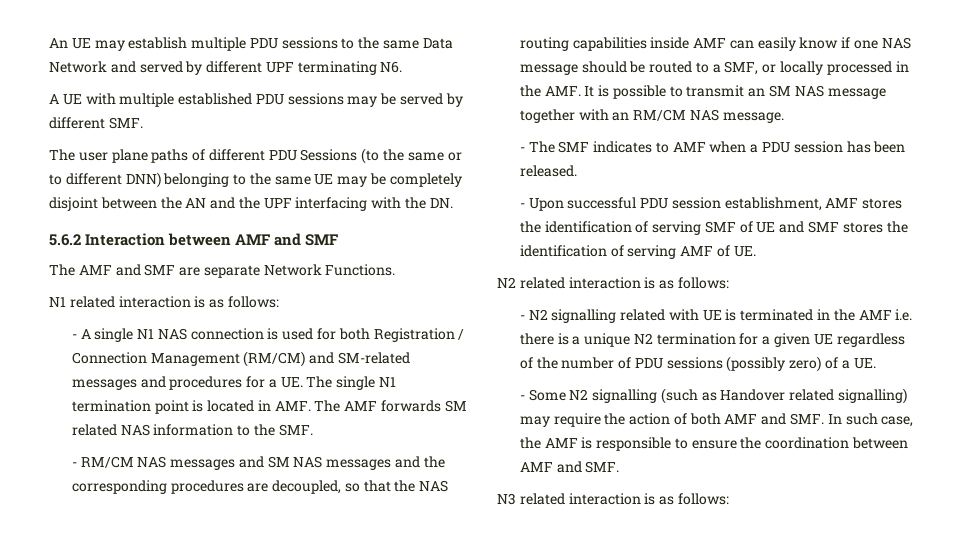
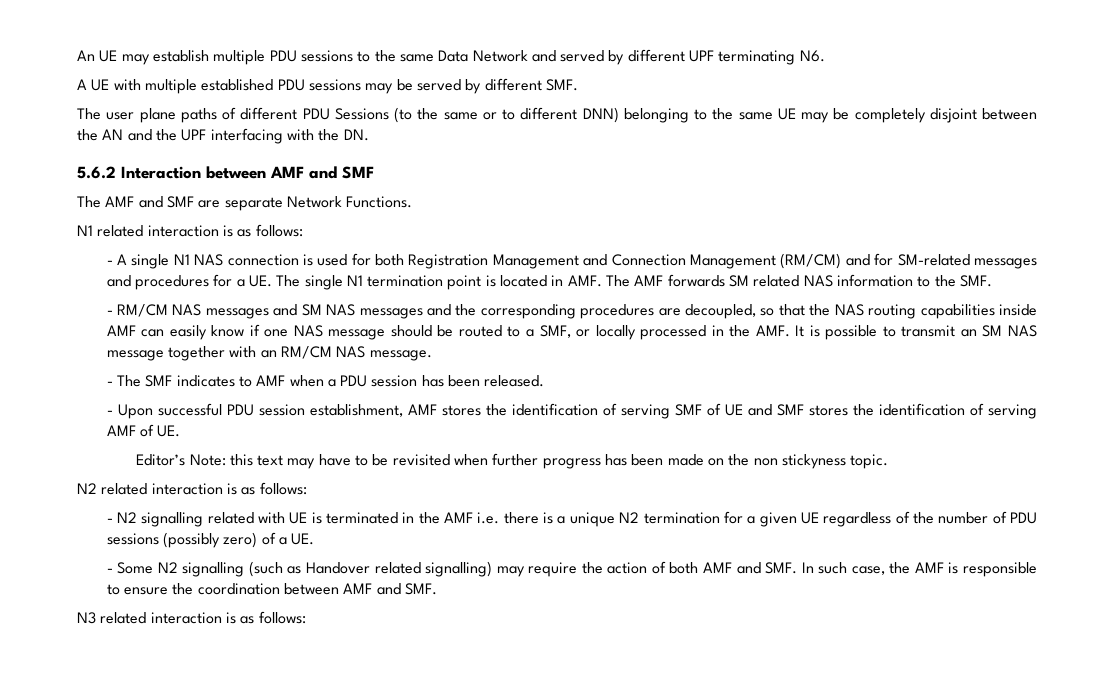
[458,329,465,340] / -> [492,254,608,269] Management and
(335, 358) none -> [874,253,894,266] for
(756, 251) none -> [136,453,889,469] // Editor’s Note: this text may have to be revisited when further progress has been made on the non stickyness topic.

